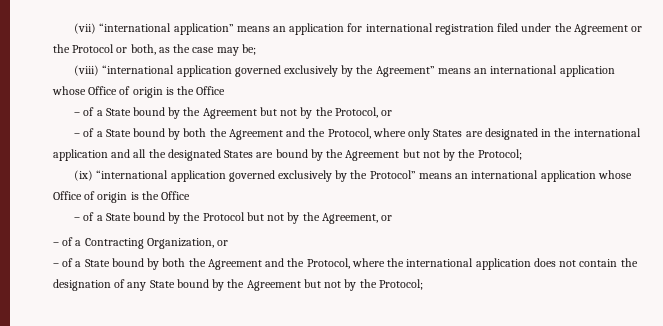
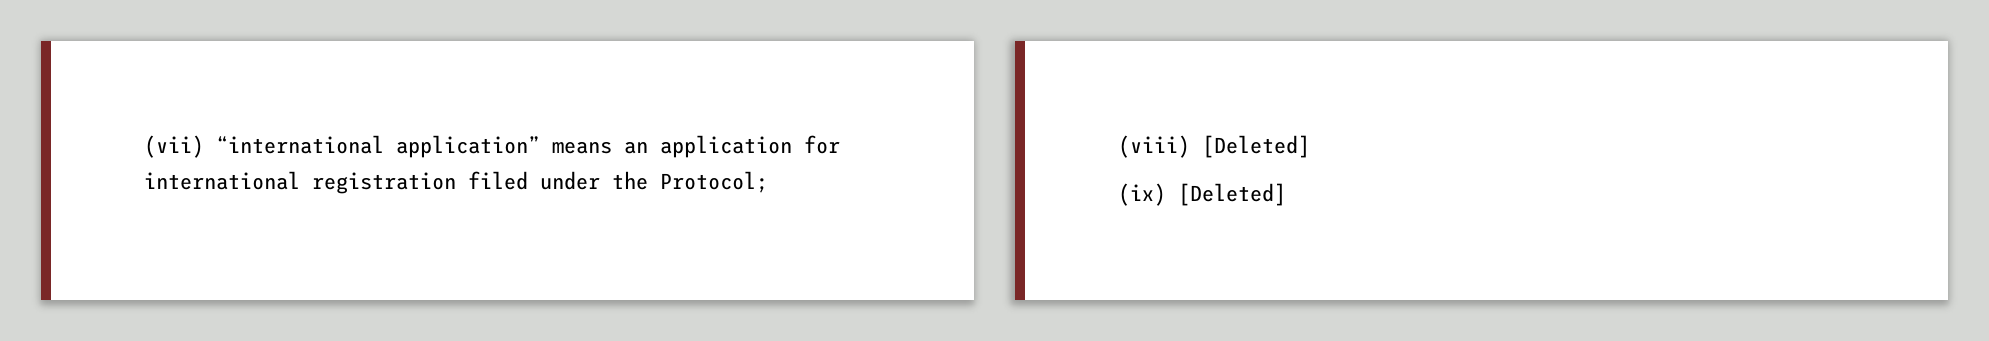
[573,24,643,35] [53,44,256,56] [74,65,615,77] [52,86,226,98] [74,107,393,119] [74,128,641,140] [53,149,522,161] [74,170,632,182] [53,191,191,203] [74,212,393,224] [53,237,229,249] [53,258,638,270] [53,279,423,291] Agreement or the Protocol or both, as the case may be; // (viii) “international application governed exclusively by the Agreement” means an international application whose Office of origin is the Office // – of a State bound by the Agreement but not by the Protocol, or // – of a State bound by both the Agreement and the Protocol, where only States are designated in the international application and all the designated States are bound by the Agreement but not by the Protocol; // (ix) “international application governed exclusively by the Protocol” means an international application whose Office of origin is the Office // – of a State bound by the Protocol but not by the Agreement, or // – of a Contracting Organization, or // – of a State bound by both the Agreement and the Protocol, where the international application does not contain the designation of any State bound by the Agreement but not by the Protocol; -> [660,171,768,193] [1118,135,1310,158] [1118,183,1286,206] Protocol; // (viii) [Deleted] // (ix) [Deleted]

